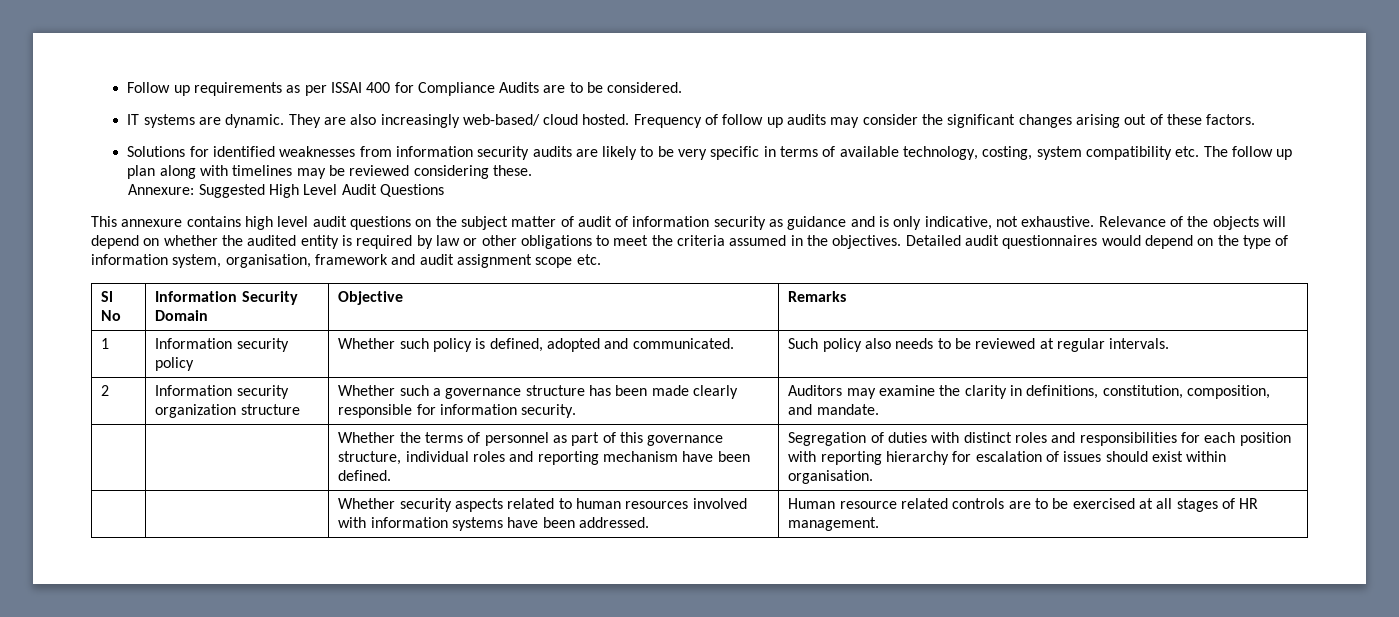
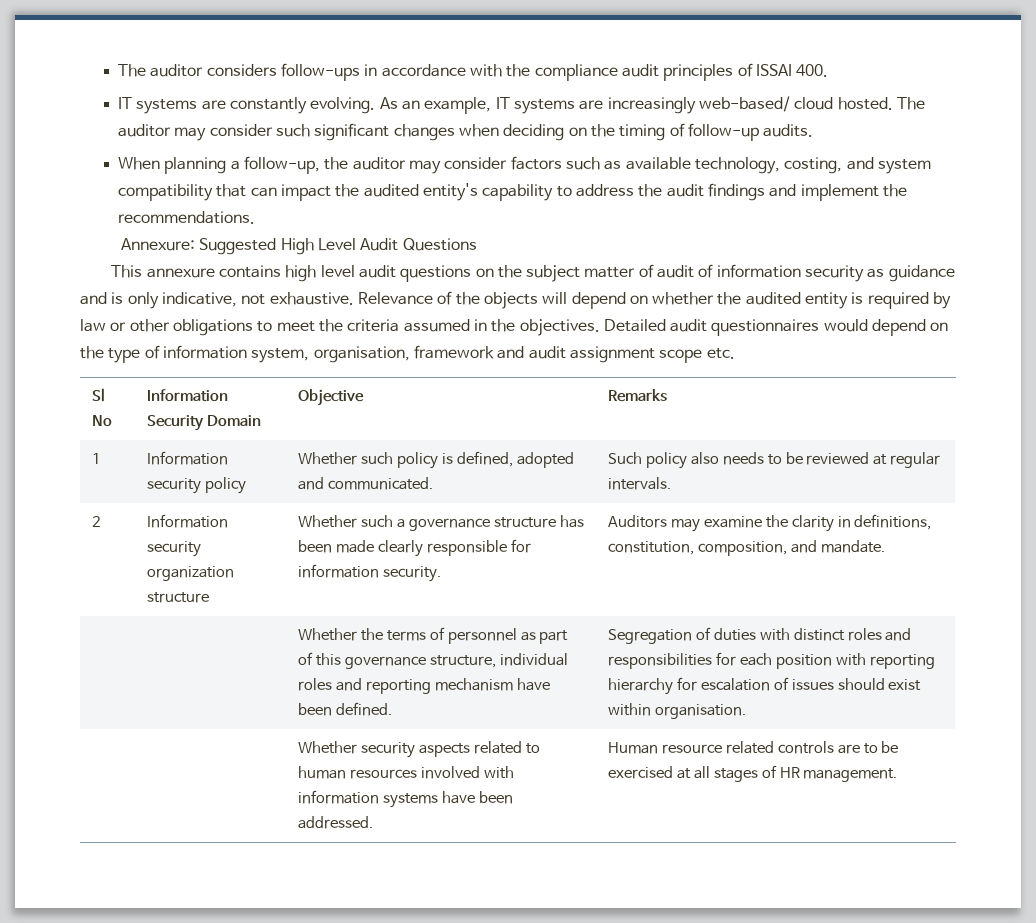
[127,82,683,96] [127,114,944,128] Follow up requirements as per ISSAI 400 for Compliance Audits are to be considered. // IT systems are dynamic. They are also increasingly web-based/ cloud hosted. Frequency of follow up audits may consider the -> [118,63,829,81] [118,96,925,114] [118,124,311,141] The auditor considers follow-ups in accordance with the compliance audit principles of ISSAI 400. // IT systems are constantly evolving. As an example, IT systems are increasingly web-based/ cloud hosted. The auditor may consider such
[1075,114,1256,128] [127,146,836,160] arising out of these factors. // Solutions for identified weaknesses from information security audits are likely to be very specific in terms of -> [459,123,814,141] [118,156,622,174] when deciding on the timing of follow-up audits. // When planning a follow-up, the auditor may consider factors such as
(1033, 153) none -> [846,157,874,170] and
[1175,146,1293,160] [127,165,532,179] etc. The follow up plan along with timelines may be reviewed considering these. -> [216,183,907,201] [118,211,256,224] that can impact the audited entity's capability to address the audit findings and implement the recommendations.

